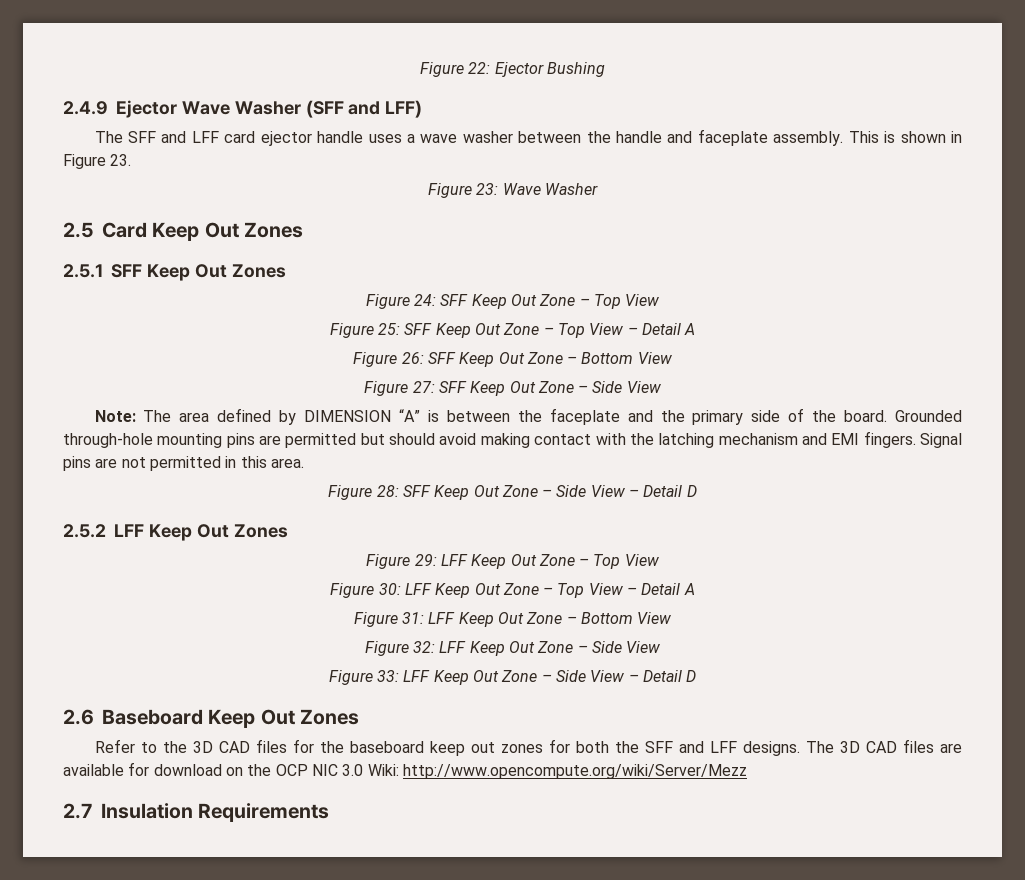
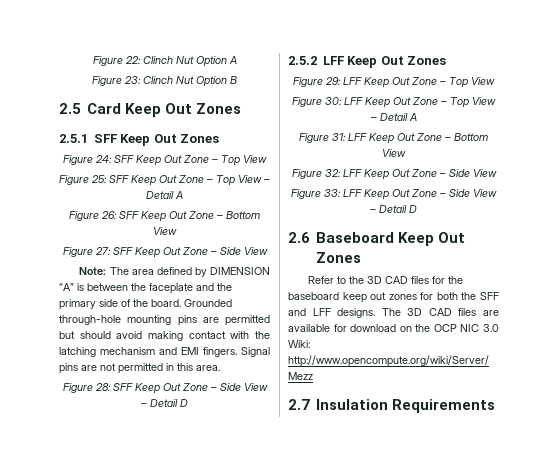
[494,62,605,77] [63,100,423,118] [94,129,962,146] [63,154,132,169] [428,183,598,198] Ejector Bushing // 2.4.9 Ejector Wave Washer (SFF and LFF) // The SFF and LFF card ejector handle uses a wave washer between the handle and faceplate assembly. This is shown in Figure 23. // Figure 23: Wave Washer -> [142,56,237,67] [92,76,237,87] Clinch Nut Option A // Figure 23: Clinch Nut Option B

